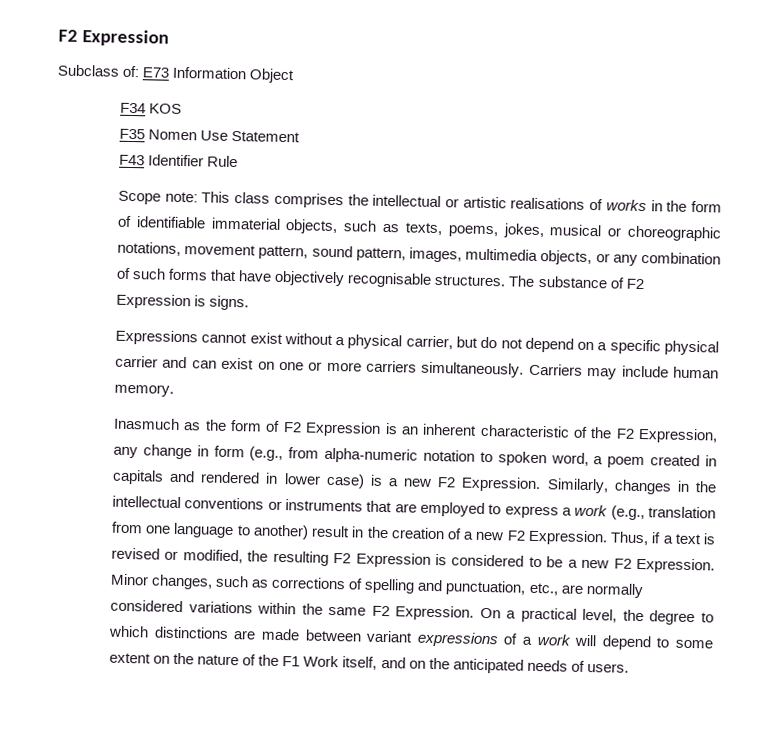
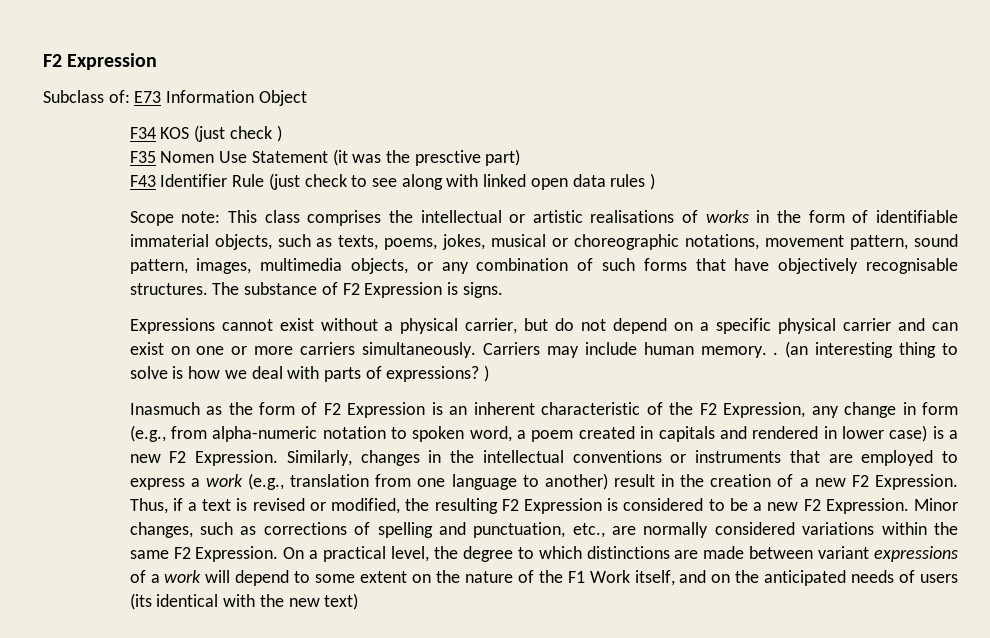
(183, 108) none -> [194,125,282,142] (just check )
[119,154,239,168] // F43 Identifier Rule -> [332,149,521,166] [129,173,656,190] (it was the presctive part) // F43 Identifier Rule (just check to see along with linked open data rules )
(175, 390) none -> [773,341,958,358] [129,365,490,382] . (an interesting thing to solve is how we deal with parts of expressions? )
[586,662,629,673] users. -> [919,574,958,583] [129,593,359,610] users (its identical with the new text)

